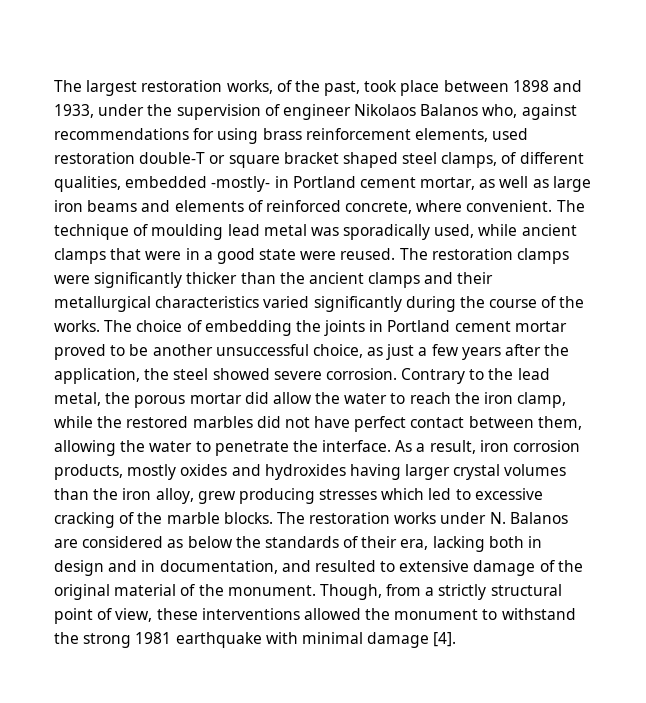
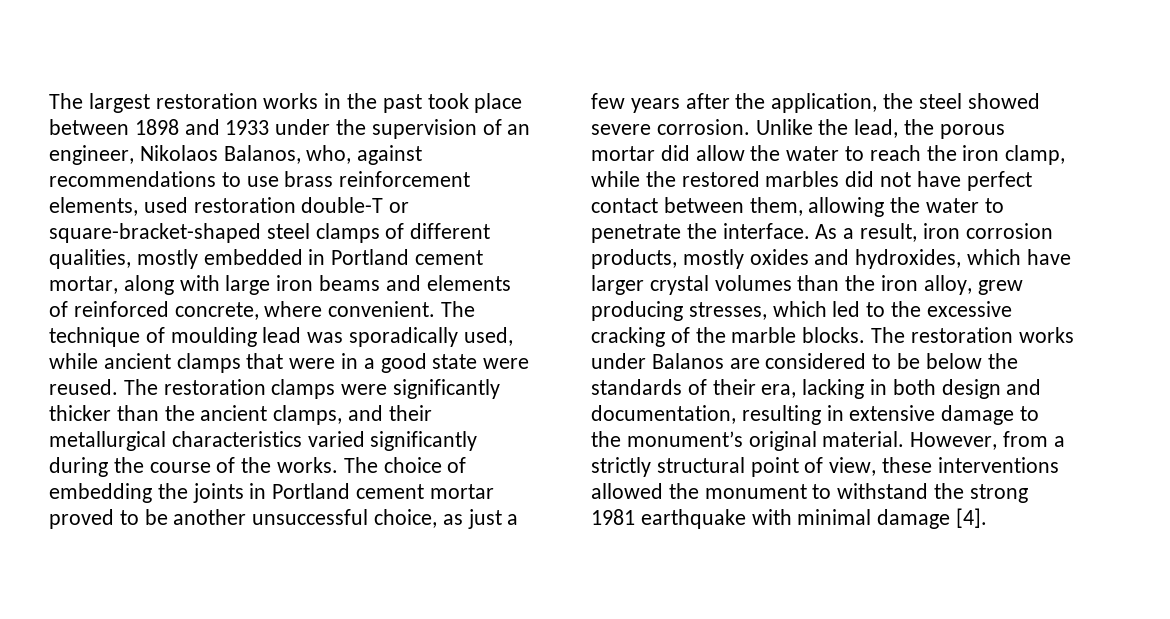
[226,80,361,96] works, of the past, -> [263,93,422,113] works in the past
[54,104,94,118] 1933, -> [225,120,270,135] 1933
[282,104,479,120] engineer Nikolaos Balanos -> [507,124,531,135] [49,145,301,165] an engineer, Nikolaos Balanos,
[193,128,259,144] for using -> [221,172,279,187] to use
[228,152,498,168] square bracket shaped steel clamps, -> [49,223,380,243] square-bracket-shaped steel clamps
[125,176,271,192] embedded -mostly- -> [136,249,303,269] mostly embedded
[479,176,549,188] as well as -> [123,275,220,295] along with
[263,224,307,236] metal -> (302, 335) none
[368,272,421,288] clamps -> [273,405,343,425] clamps,
[401,368,550,384] [54,392,101,406] Contrary to the lead metal, -> [755,119,899,138] Unlike the lead,
[264,464,401,480] hydroxides having -> [855,249,1071,269] hydroxides, which have
[319,489,378,500] stresses -> [688,302,767,320] stresses,
(471, 494) none -> [891,301,922,317] the
[489,512,506,524] N. -> (646, 361) none
[167,539,184,548] as -> [872,353,921,369] to be
[488,536,543,548] [54,560,583,576] [54,584,382,600] both in design and in documentation, and resulted to extensive damage of the original material of the monument. Though, -> [870,379,1042,399] [591,405,1040,425] [591,431,998,451] in both design and documentation, resulting in extensive damage to the monument’s original material. However,

